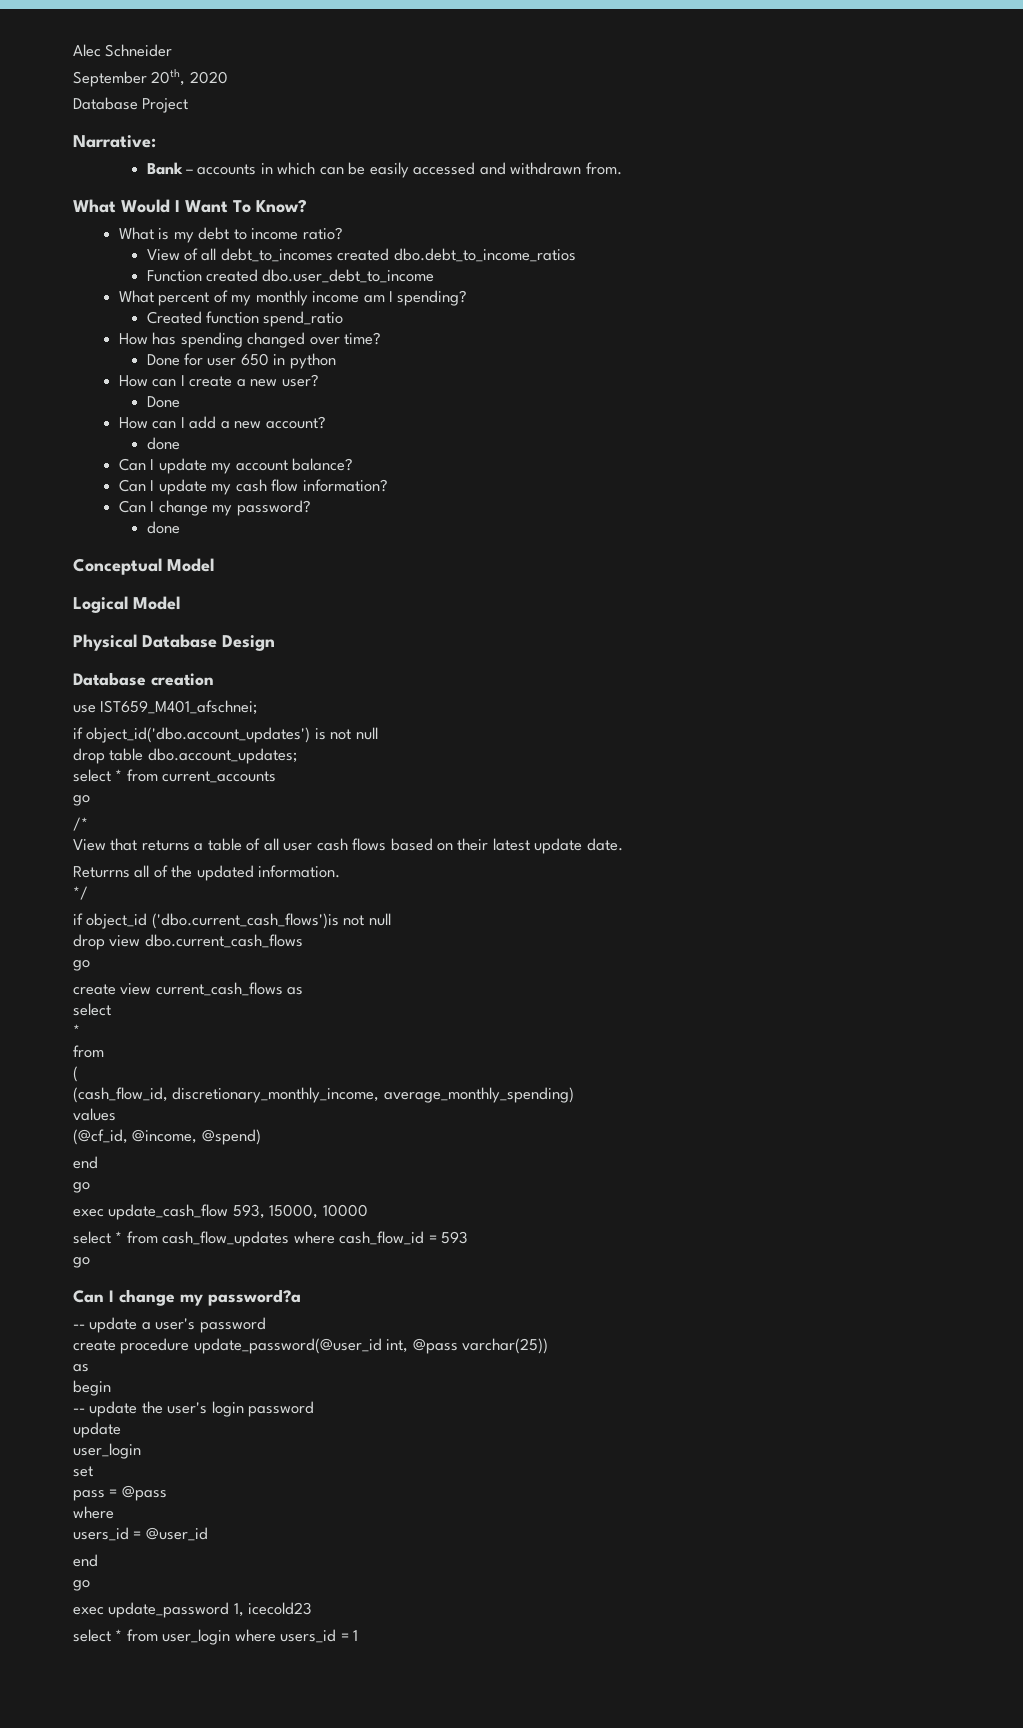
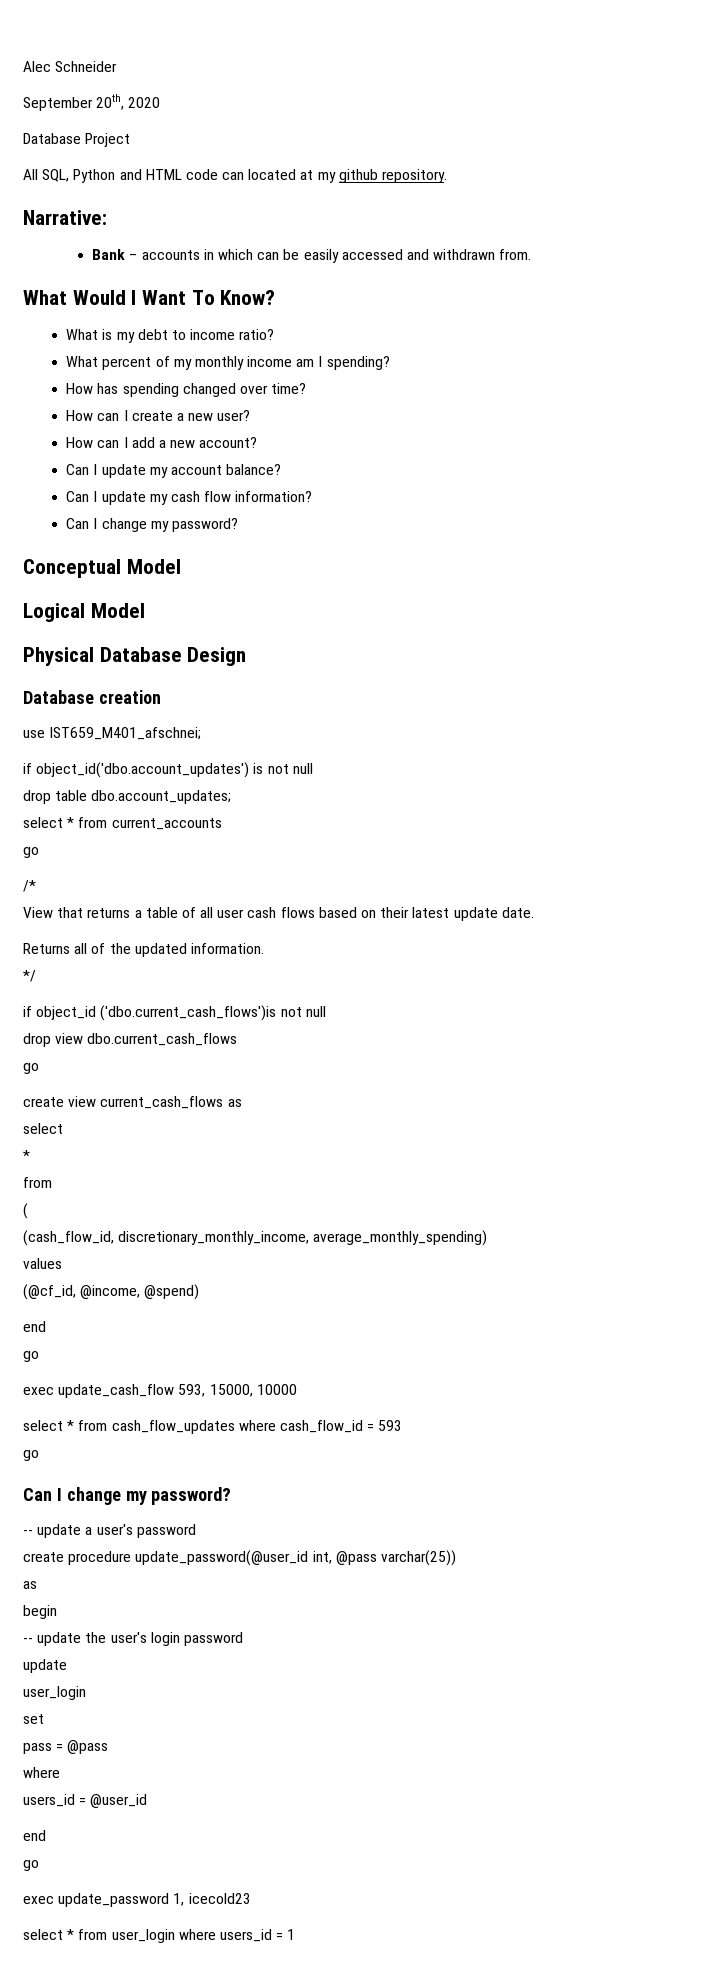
(189, 105) none -> [23,169,448,183] // All SQL, Python and HTML code can located at my github repository.
[146,248,576,262] [146,269,435,283] // View of all debt_to_incomes created dbo.debt_to_income_ratios // Function created dbo.user_debt_to_income -> (275, 334) none
[146,311,344,327] // Created function spend_ratio -> (390, 363) none
[146,353,336,369] // Done for user 650 in python -> (307, 388) none
[146,396,180,408] // Done -> (251, 415) none
[146,437,180,450] // done -> (258, 442) none
[146,521,180,534] // done -> (238, 525) none
[73,866,130,878] Returrns -> [23,943,70,954] Returns
[208,1289,301,1306] password?a -> [151,1487,232,1505] password?

